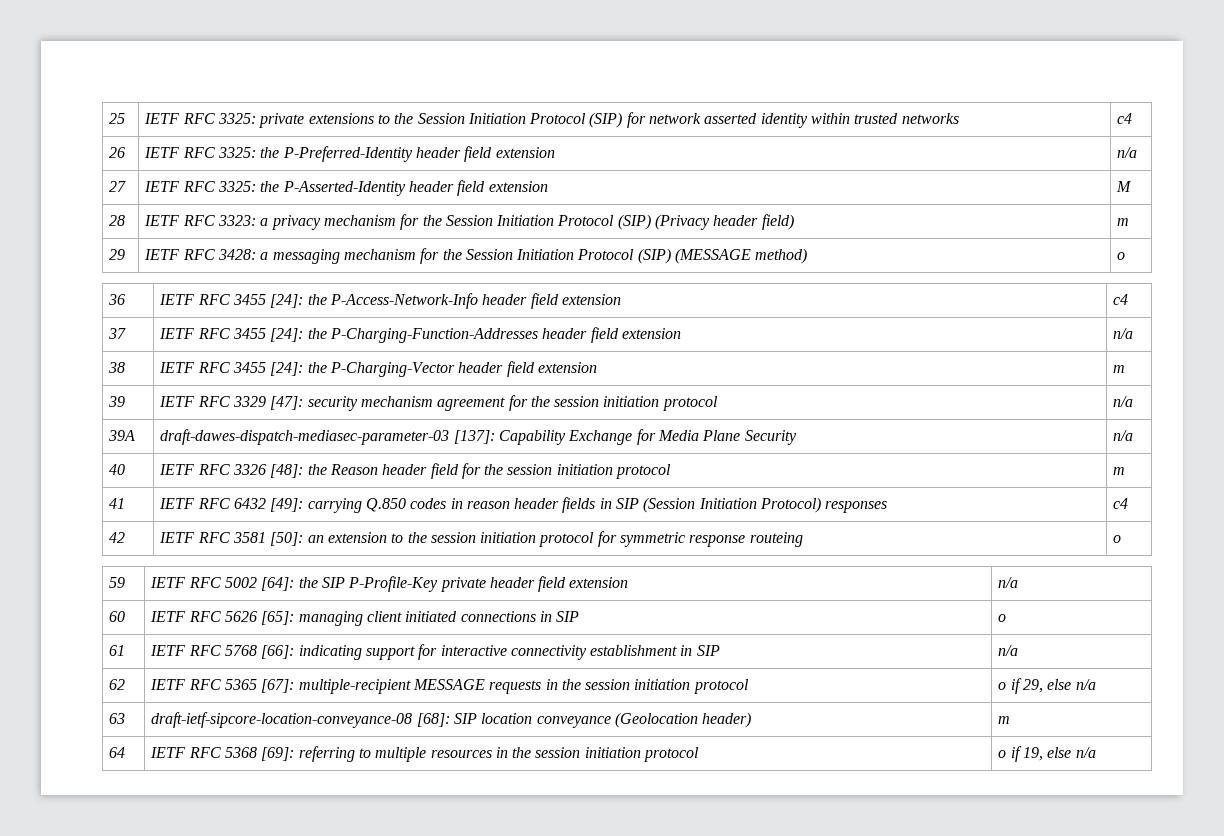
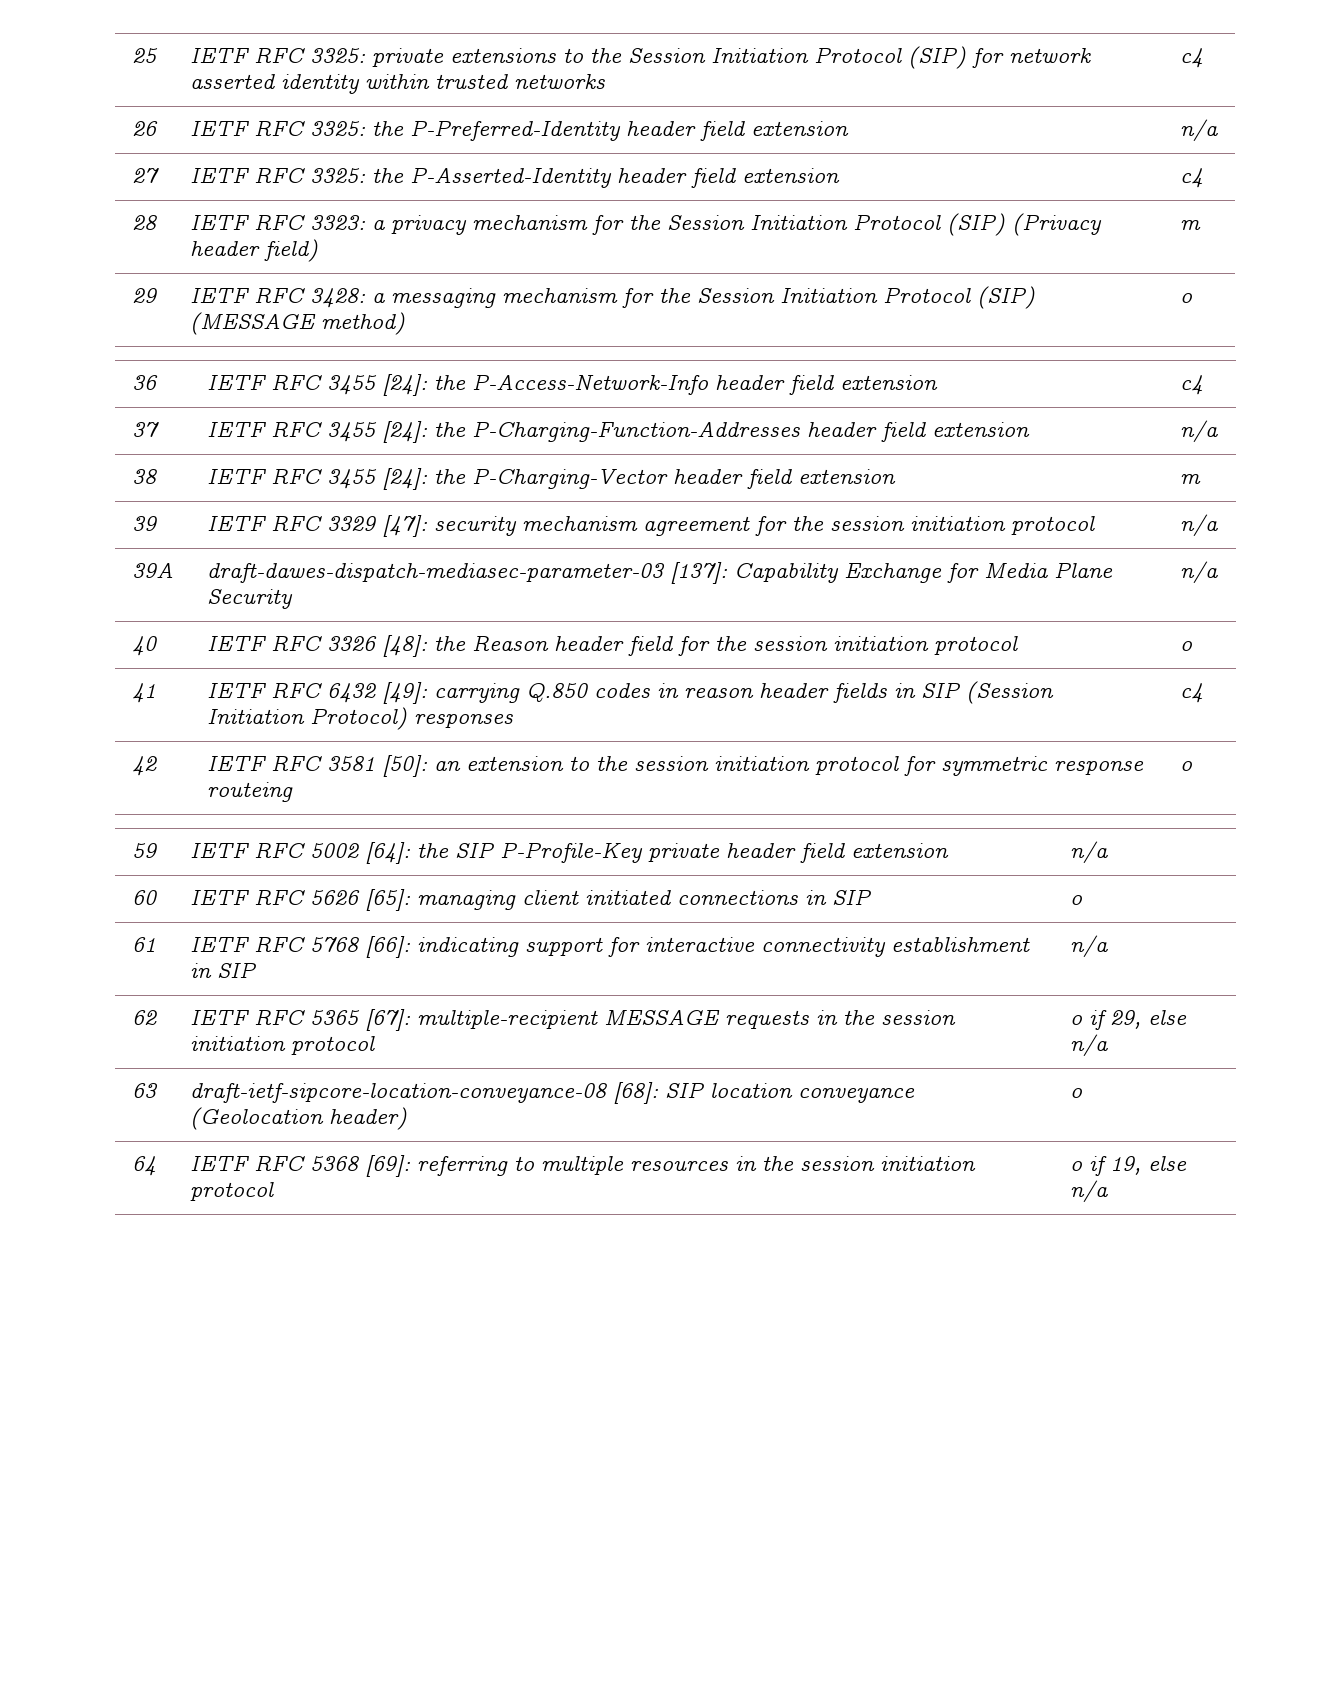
[1116,181,1133,192] M -> [1179,168,1203,188] c4
[1113,467,1126,475] m -> [1179,641,1192,651] o
[998,716,1011,724] m -> [1069,1088,1082,1098] o

